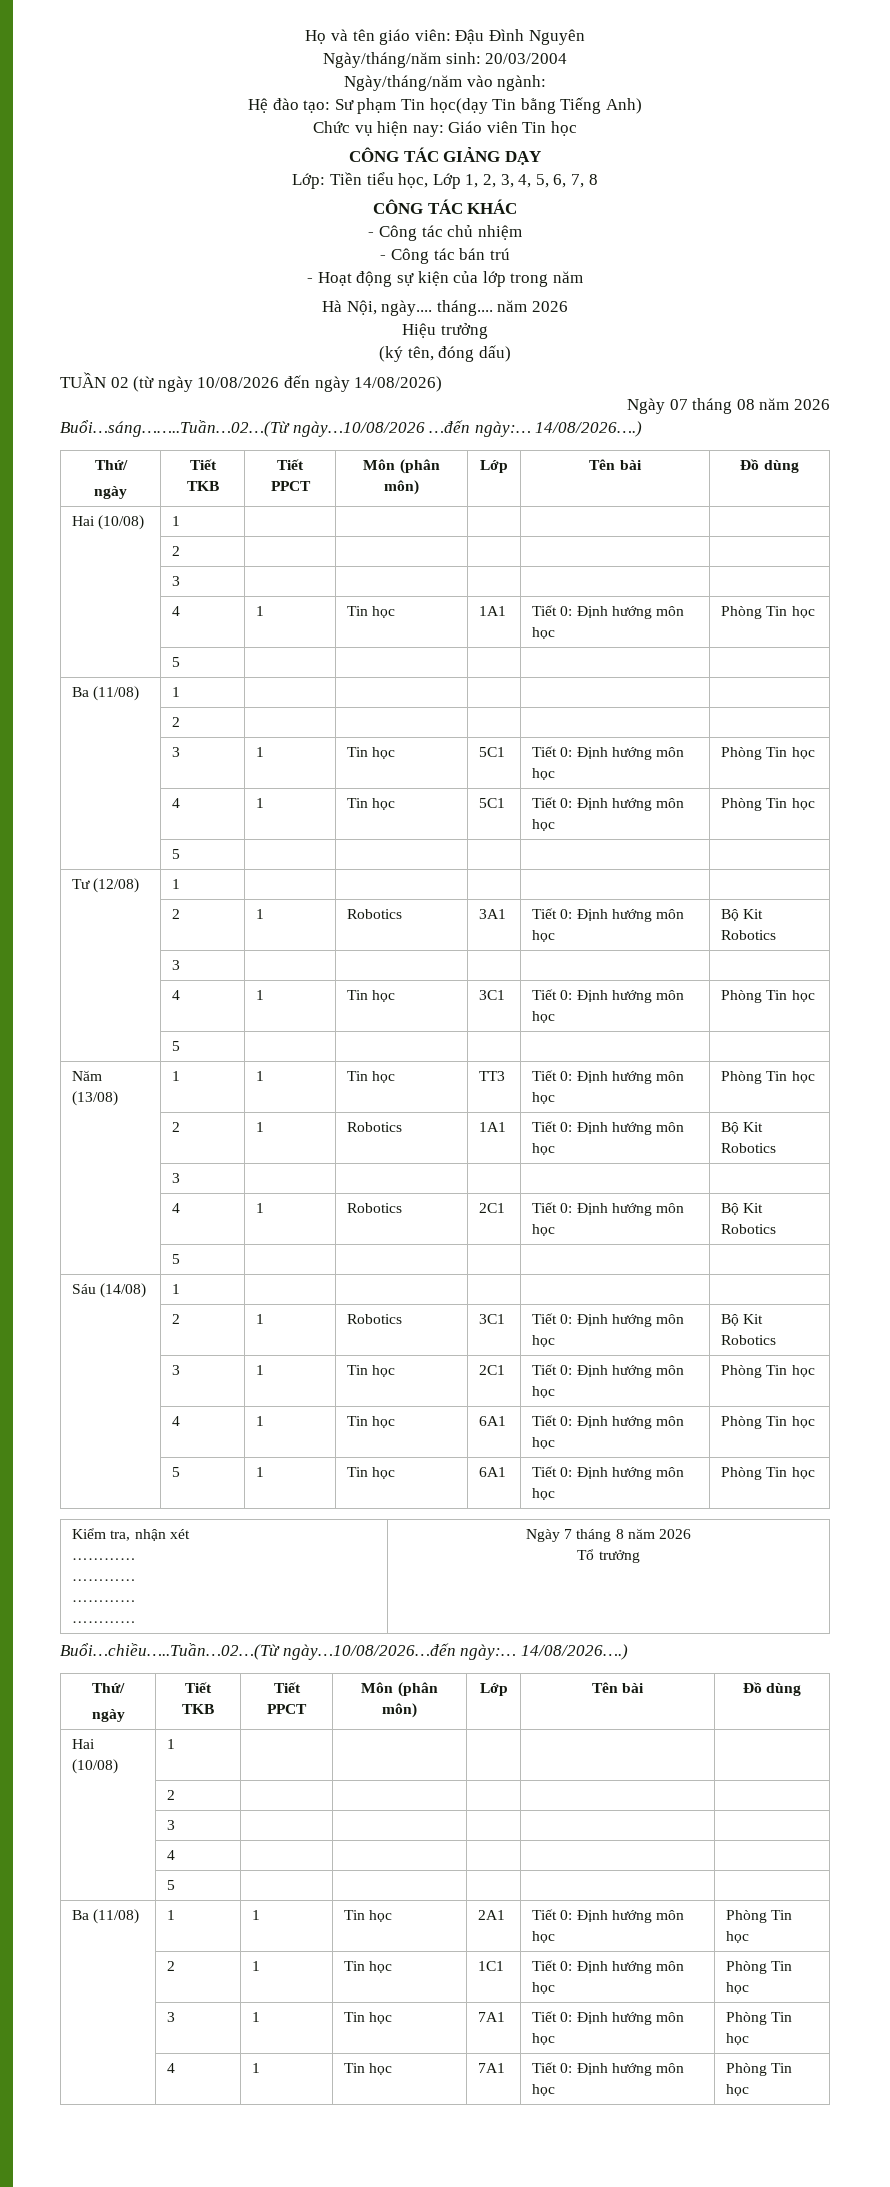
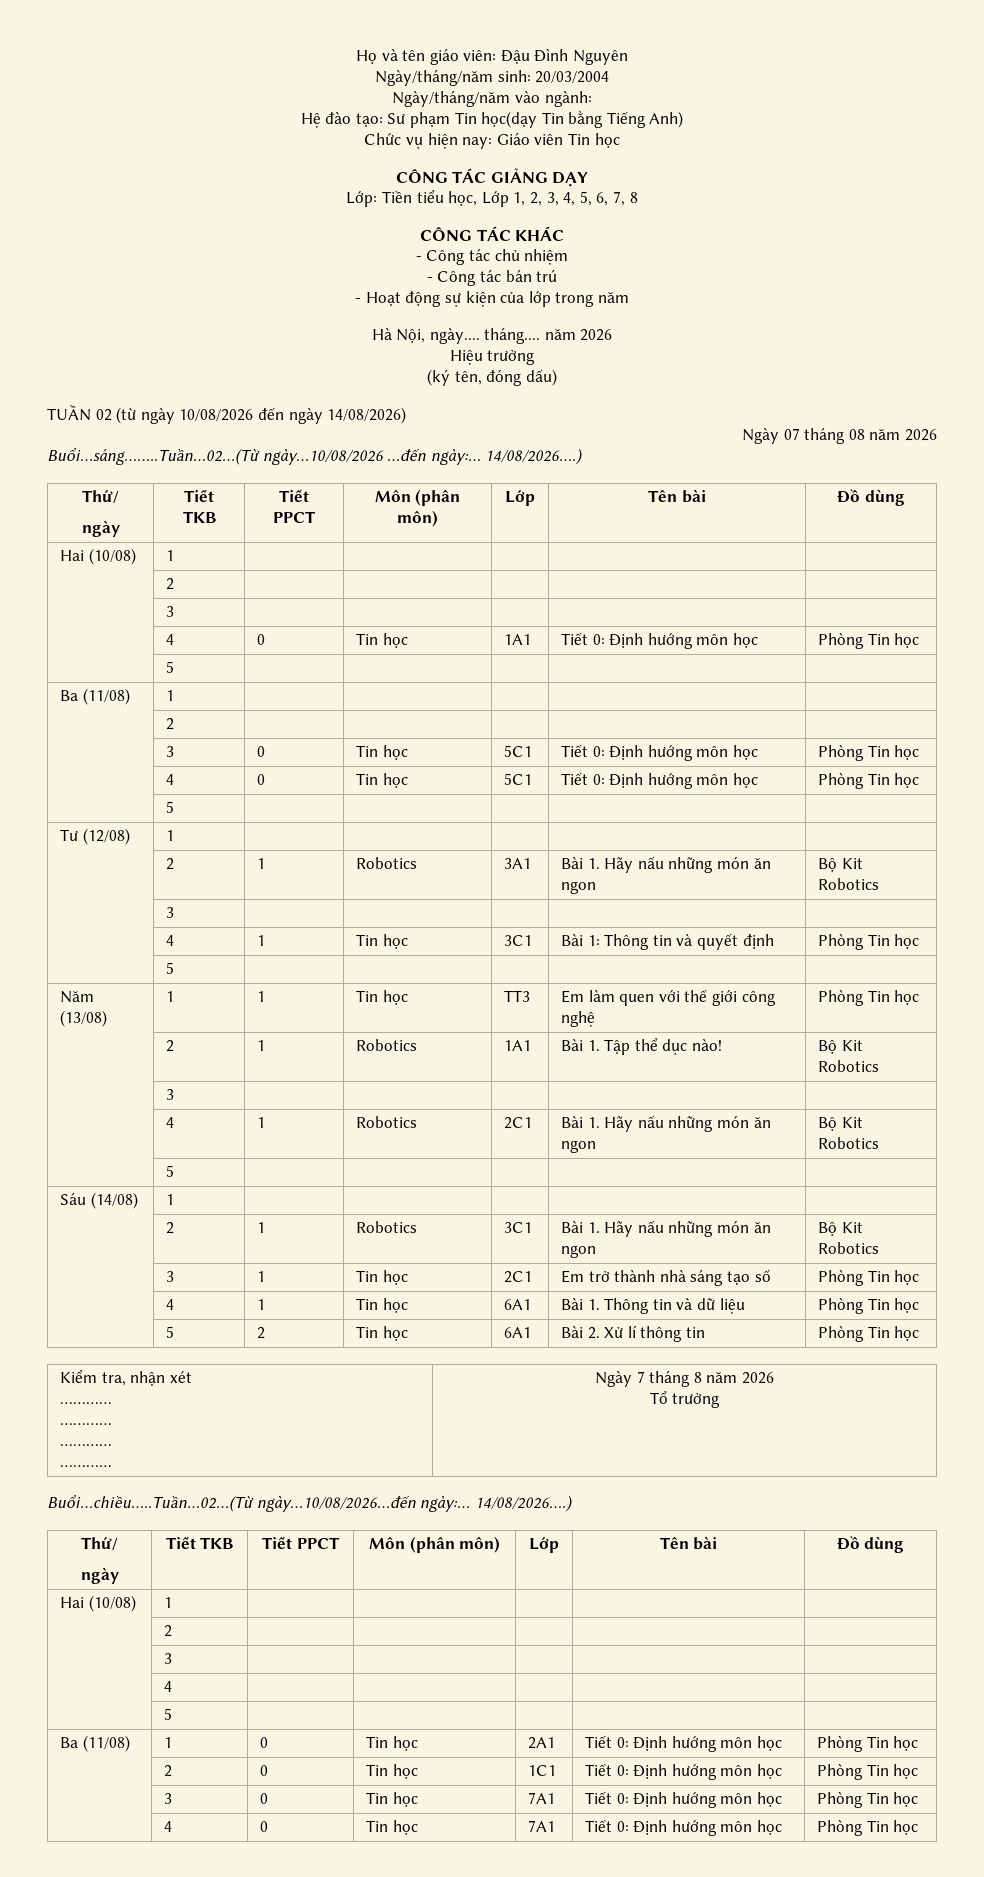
[256,606,265,616] 1 -> [256,634,265,645] 0
[256,747,265,757] 1 -> [256,746,265,757] 0
[256,798,265,808] 1 -> [256,774,265,785] 0
[532,908,684,922] [532,930,556,942] Tiết 0: Định hướng môn học -> [560,856,771,873] [560,881,596,894] Bài 1. Hãy nấu những món ăn ngon
[532,989,684,1003] [532,1011,556,1023] Tiết 0: Định hướng môn học -> [560,933,774,950] Bài 1: Thông tin và quyết định
[532,1070,684,1084] [532,1092,556,1104] Tiết 0: Định hướng môn học -> [560,989,776,1006] [560,1011,595,1027] Em làm quen với thế giới công nghệ
[532,1121,684,1135] [532,1143,556,1155] Tiết 0: Định hướng môn học -> [560,1038,722,1055] Bài 1. Tập thể dục nào!
[532,1202,684,1216] [532,1224,556,1236] Tiết 0: Định hướng môn học -> [560,1115,771,1132] [560,1140,596,1153] Bài 1. Hãy nấu những món ăn ngon
[532,1313,684,1327] [532,1335,556,1347] Tiết 0: Định hướng môn học -> [560,1220,771,1237] [560,1245,596,1258] Bài 1. Hãy nấu những món ăn ngon
[532,1364,684,1378] [532,1386,556,1398] Tiết 0: Định hướng môn học -> [560,1269,771,1286] Em trở thành nhà sáng tạo số
[532,1415,684,1429] [532,1437,556,1449] [721,1416,815,1429] [172,1467,181,1477] [256,1467,265,1477] [347,1467,396,1479] [479,1467,507,1477] [532,1466,684,1480] [532,1488,556,1500] Tiết 0: Định hướng môn học | Phòng Tin học // | 5 | 1 | Tin học | 6A1 | Tiết 0: Định hướng môn học -> [560,1298,745,1314] [817,1298,920,1314] [165,1326,174,1338] [256,1327,265,1339] [355,1326,408,1341] [503,1327,531,1338] [560,1325,705,1342] Bài 1. Thông tin và dữ liệu | Phòng Tin học // | 5 | 2 | Tin học | 6A1 | Bài 2. Xử lí thông tin
[252,1910,261,1920] 1 -> [259,1737,268,1748] 0
[252,1961,261,1971] 1 -> [259,1765,268,1776] 0
[252,2012,261,2022] 1 -> [259,1793,268,1804] 0
[252,2063,261,2073] 1 -> [259,1821,268,1832] 0

